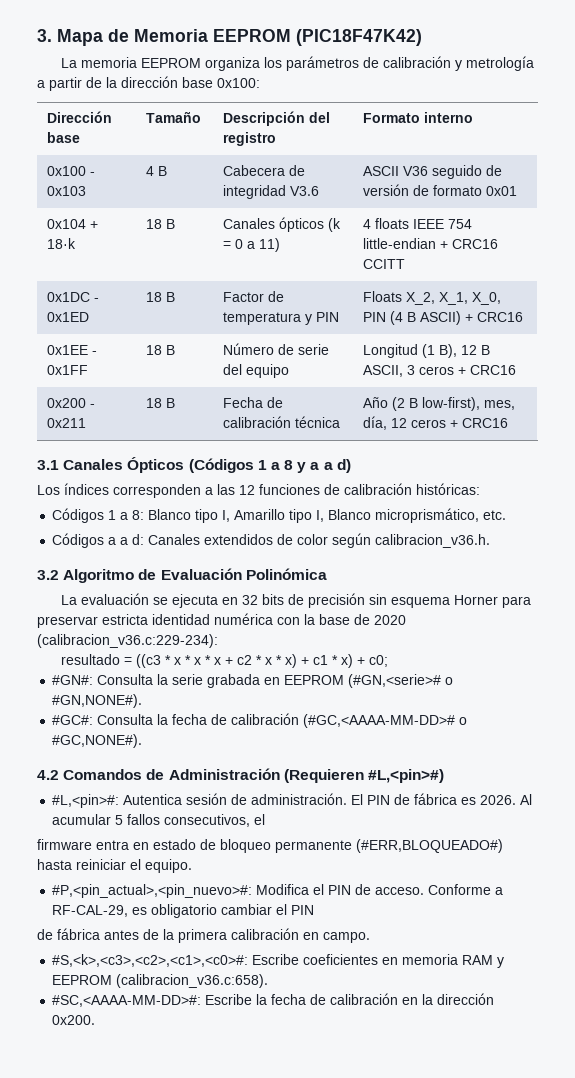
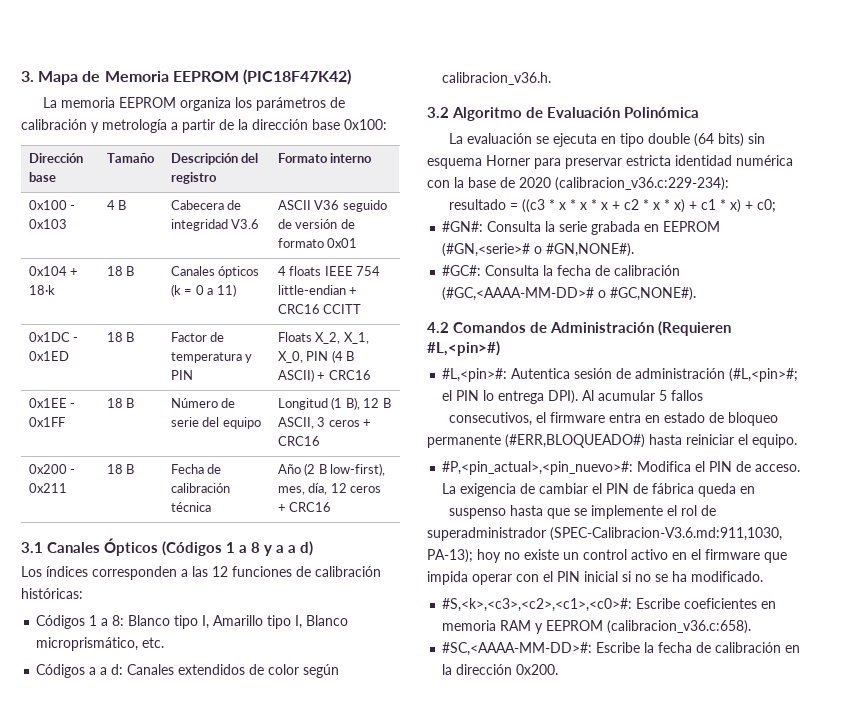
[242,593,366,608] 32 bits de precisión -> [619,133,744,147] tipo double (64 bits)
[251,793,517,805] administración. El PIN de fábrica es 2026. -> [635,368,799,382] [442,390,579,404] administración (#L,<pin>#; el PIN lo entrega DPI).
(161, 819) none -> (704, 395) //
(266, 819) // -> (546, 417) none
[428,884,504,895] [52,904,218,918] Conforme a RF-CAL-29, es obligatorio -> [442,483,536,497] La exigencia de
[37,928,370,943] // de fábrica antes de la primera calibración en campo. -> [633,483,756,497] [448,505,716,519] [427,527,782,541] [427,549,787,563] [427,571,763,585] de fábrica queda en // suspenso hasta que se implemente el rol de superadministrador (SPEC-Calibracion-V3.6.md:911,1030, PA-13); hoy no existe un control activo en el firmware que impida operar con el PIN inicial si no se ha modificado.

